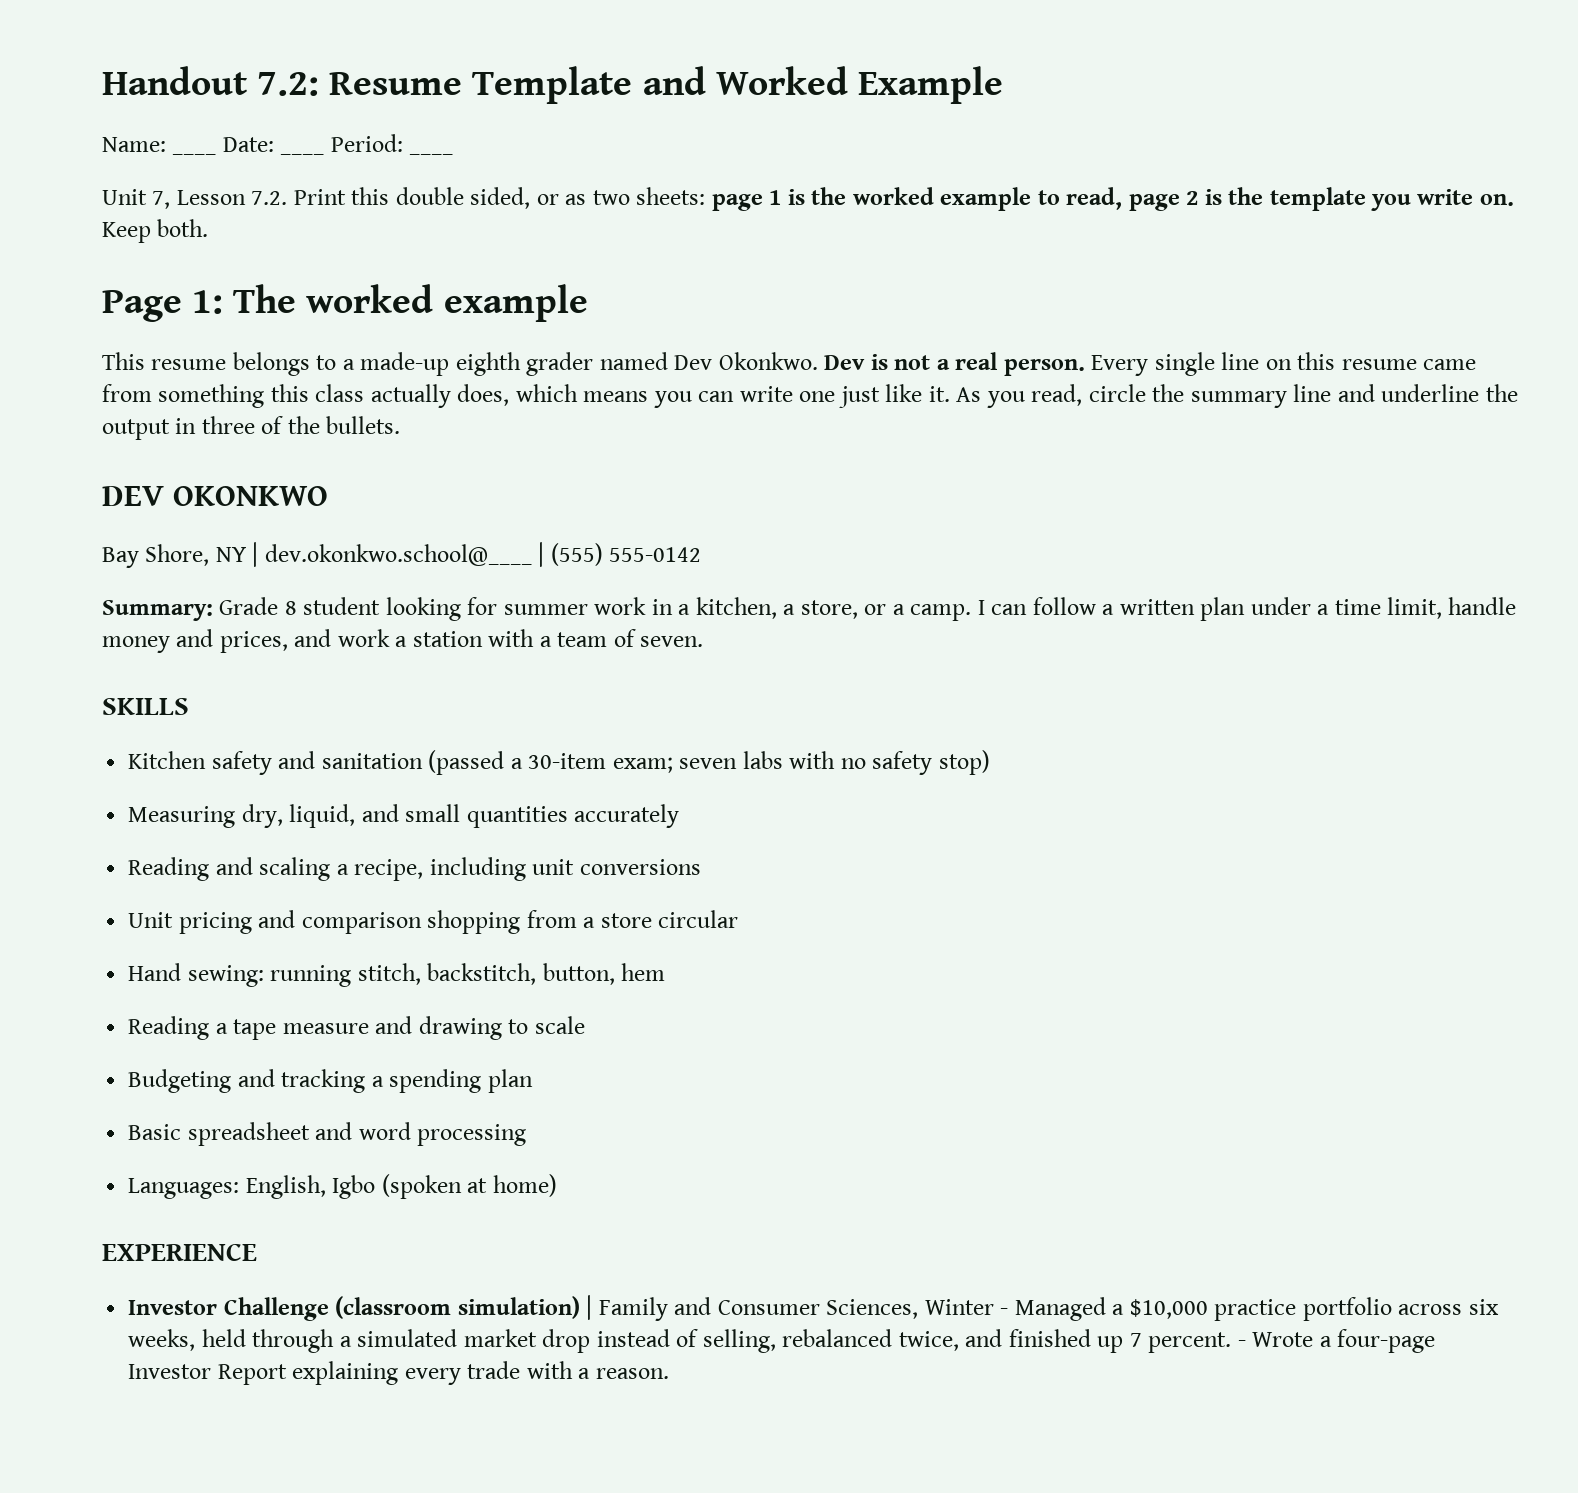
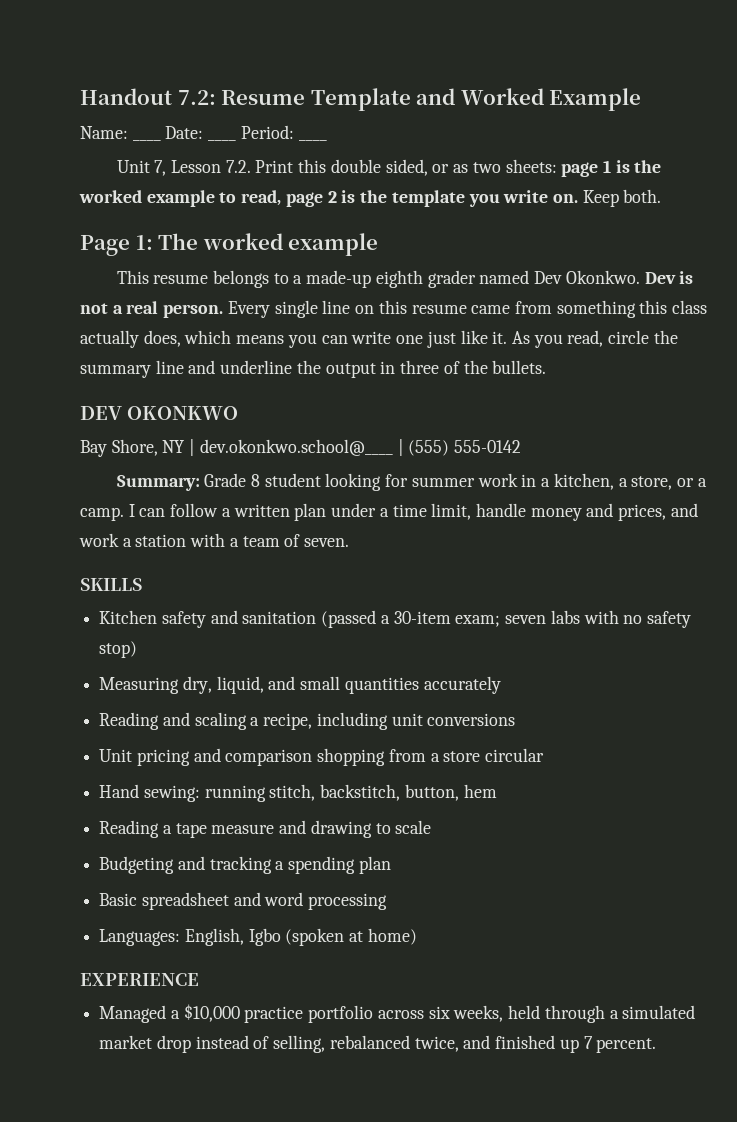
[128,1295,1009,1321] Investor Challenge (classroom simulation) | Family and Consumer Sciences, Winter - -> (199, 979) none
[1237,1329,1436,1353] [128,1361,669,1385] - Wrote a four-page Investor Report explaining every trade with a reason. -> (657, 1045) none

